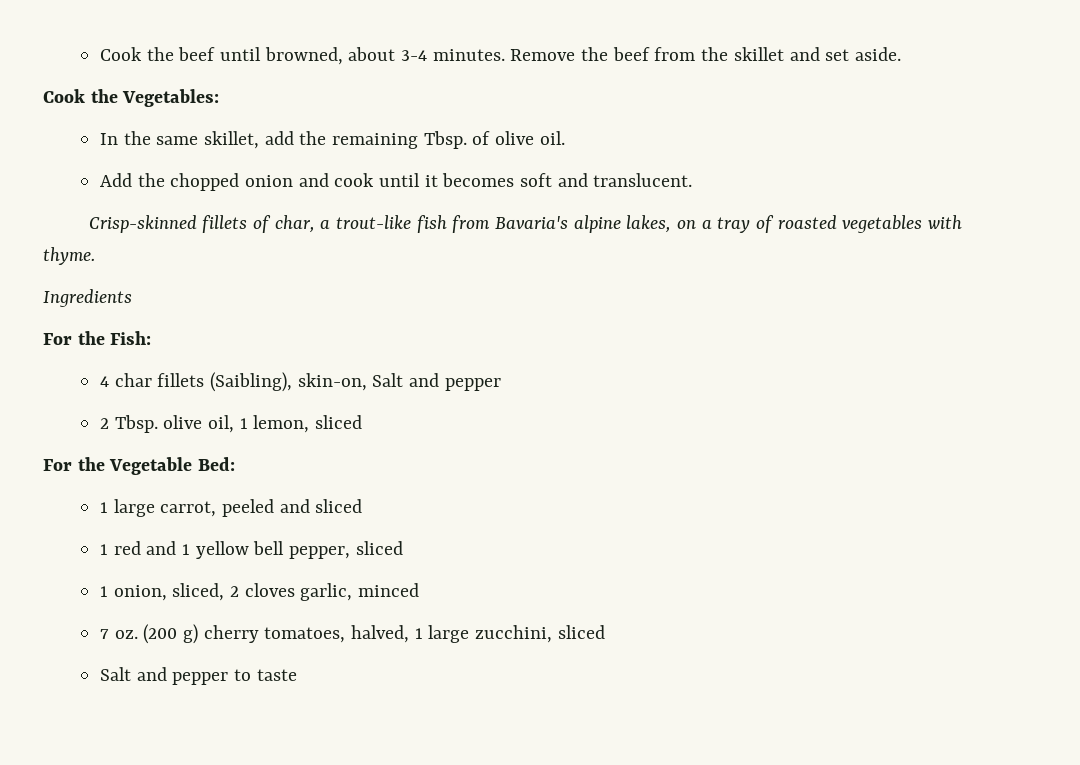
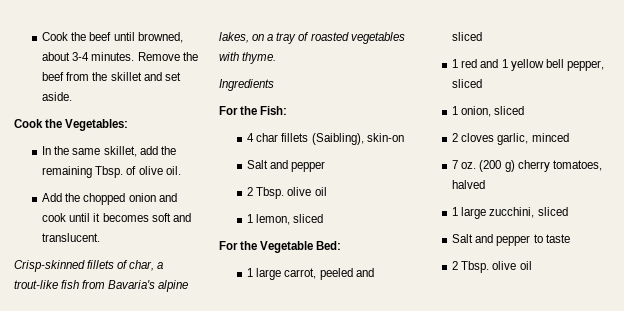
[297,373,367,391] skin-on, -> [366,133,404,142] skin-on //
[208,415,235,433] oil, -> [314,187,327,196] oil //
[172,583,225,601] sliced, -> [494,106,525,115] sliced //
[351,625,410,643] halved, -> [452,180,486,189] halved //
(297, 675) none -> [452,261,532,273] // 2 Tbsp. olive oil

